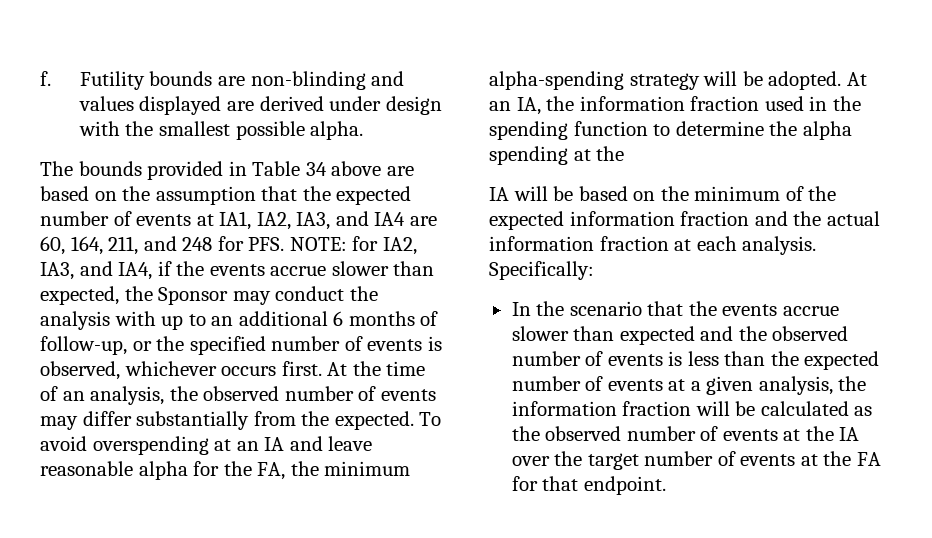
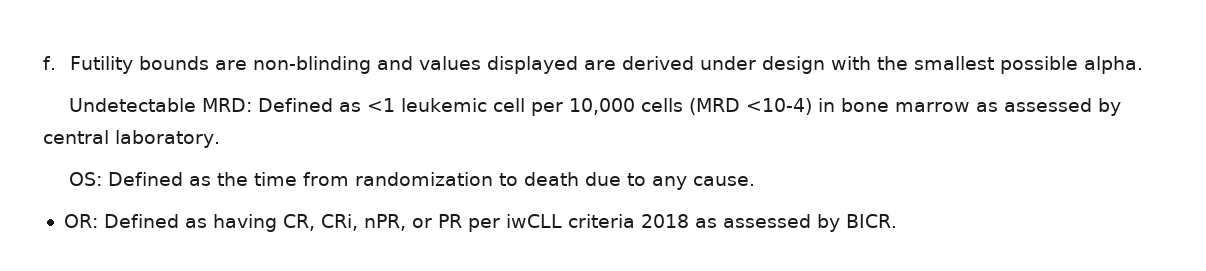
[40,161,414,180] [40,186,412,205] [40,211,437,230] [40,236,417,255] [40,261,435,280] [40,286,378,305] [40,311,439,330] [40,336,442,355] [40,361,426,380] [40,386,436,405] [40,411,442,430] [40,436,373,455] [40,461,411,480] [489,71,867,90] [489,96,861,115] [489,121,852,140] [489,146,625,165] [489,186,837,201] [489,211,880,230] [489,236,817,255] [489,261,594,280] [511,301,839,316] [511,326,849,345] [511,351,880,370] [511,376,867,395] [511,401,873,416] [511,426,860,441] [511,451,881,470] [511,476,666,495] The bounds provided in Table 34 above are based on the assumption that the expected number of events at IA1, IA2, IA3, and IA4 are 60, 164, 211, and 248 for PFS. NOTE: for IA2, IA3, and IA4, if the events accrue slower than expected, the Sponsor may conduct the analysis with up to an additional 6 months of follow-up, or the specified number of events is observed, whichever occurs first. At the time of an analysis, the observed number of events may differ substantially from the expected. To avoid overspending at an IA and leave reasonable alpha for the FA, the minimum alpha-spending strategy will be adopted. At an IA, the information fraction used in the spending function to determine the alpha spending at the // IA will be based on the minimum of the expected information fraction and the actual information fraction at each analysis. Specifically: // In the scenario that the events accrue slower than expected and the observed number of events is less than the expected number of events at a given analysis, the information fraction will be calculated as the observed number of events at the IA over the target number of events at the FA for that endpoint. -> [69,98,1122,116] [43,130,220,148] [69,172,756,190] [63,214,897,232] Undetectable MRD: Defined as <1 leukemic cell per 10,000 cells (MRD <10-4) in bone marrow as assessed by central laboratory. // OS: Defined as the time from randomization to death due to any cause. // OR: Defined as having CR, CRi, nPR, or PR per iwCLL criteria 2018 as assessed by BICR.

